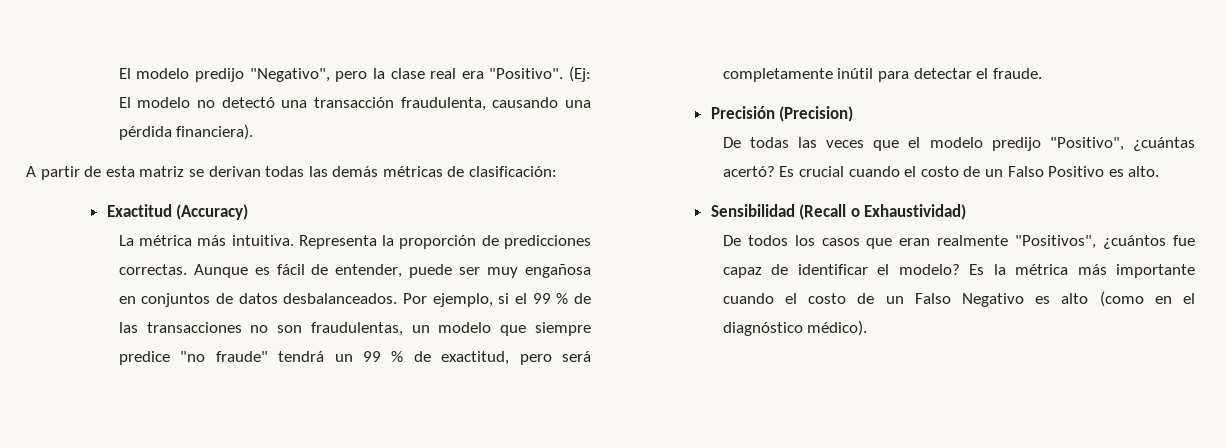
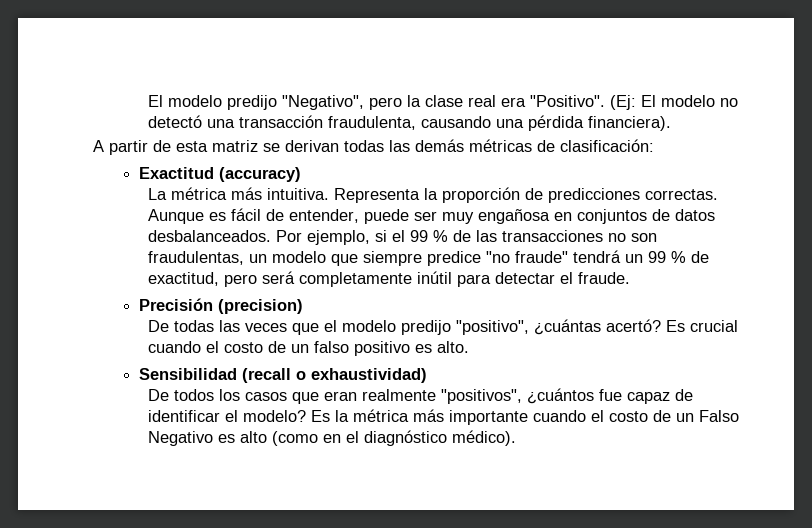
[176,204,249,220] (Accuracy) -> [219,167,302,182] (accuracy)
[779,106,854,122] (Precision) -> [218,299,304,314] (precision)
[1049,137,1124,151] "Positivo", -> [456,320,530,335] "positivo",
[1007,166,1105,177] Falso Positivo -> [314,341,411,356] falso positivo
[799,204,967,220] (Recall o Exhaustividad) -> [242,368,428,383] (recall o exhaustividad)
[1015,235,1097,249] "Positivos", -> [441,389,523,404] "positivos",

